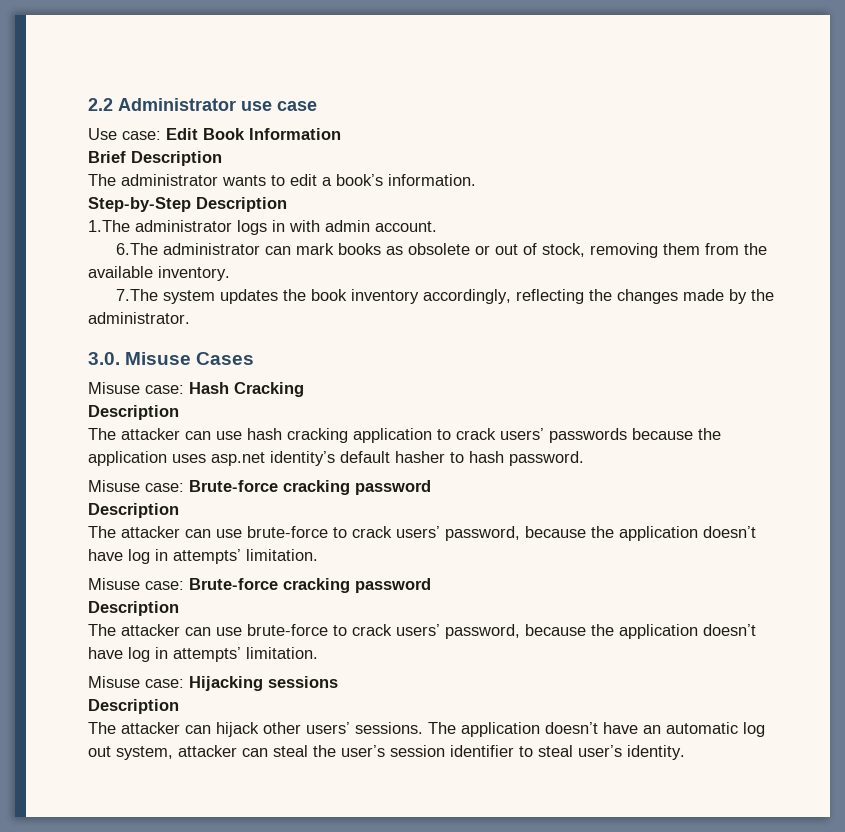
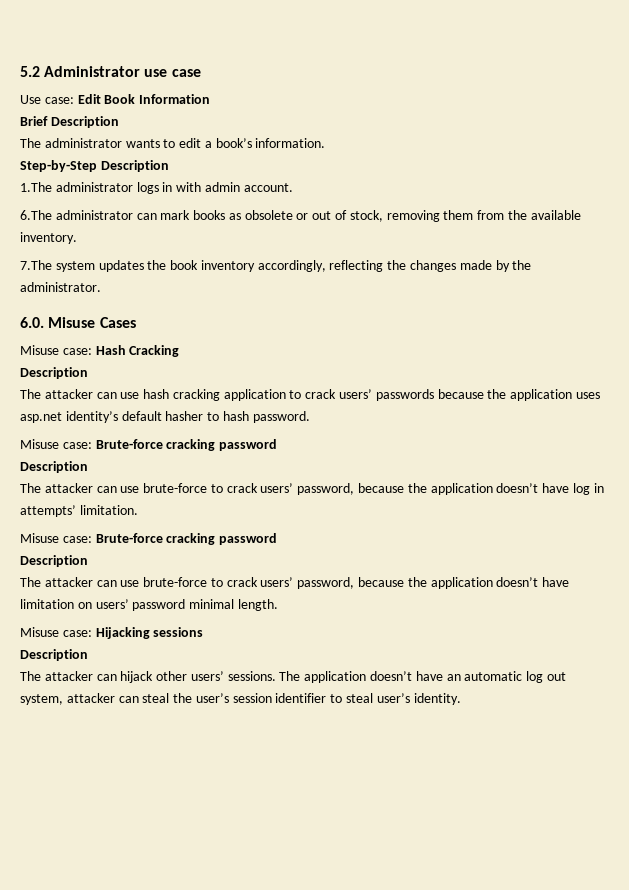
[88,98,113,111] 2.2 -> [20,66,40,77] 5.2
[88,352,120,365] 3.0. -> [20,317,44,328] 6.0.
[128,647,318,662] log in attempts’ limitation. -> [20,599,278,611] limitation on users’ password minimal length.

